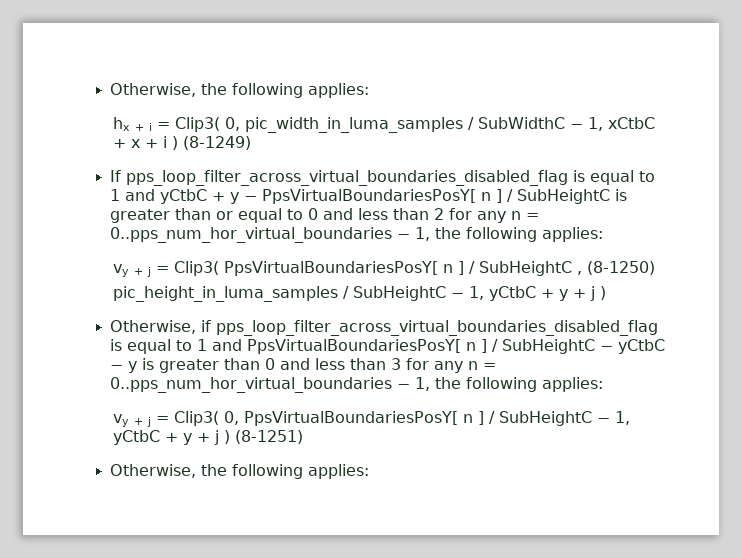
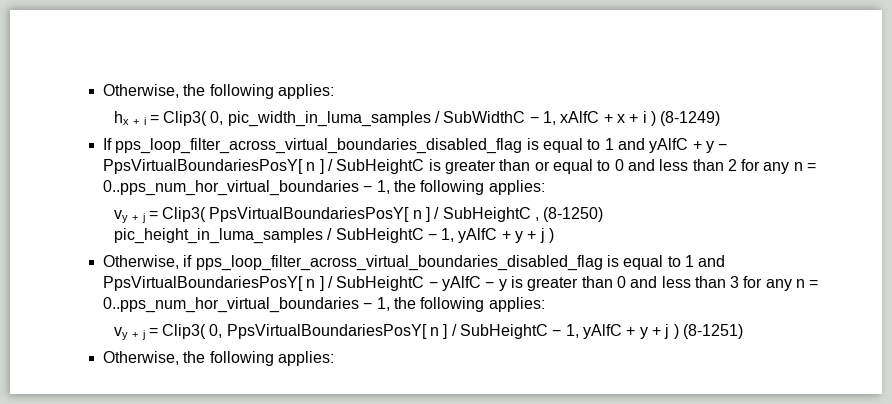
[607,117,655,129] xCtbC -> [560,111,600,123] xAlfC
[160,189,208,204] yCtbC -> [649,138,689,153] yAlfC
[488,286,536,301] yCtbC -> [458,228,498,243] yAlfC
[618,339,666,354] yCtbC -> [441,276,481,291] yAlfC
[112,430,160,445] yCtbC -> [583,324,623,339] yAlfC

